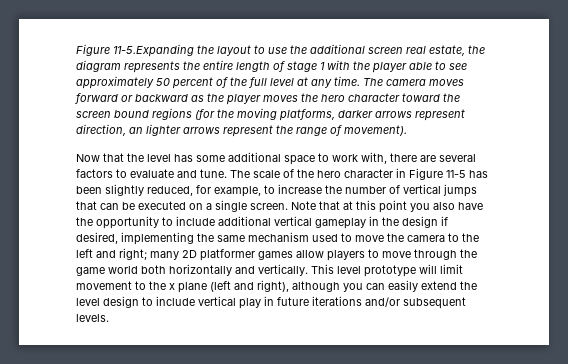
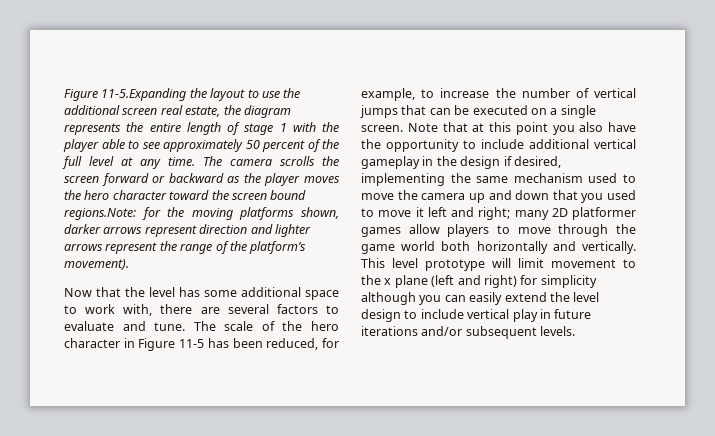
[429,79,464,86] moves -> [280,156,339,166] [64,175,99,183] scrolls the screen
[152,108,335,121] regions (for the moving platforms, -> [64,207,339,220] regions.Note: for the moving platforms shown,
[76,124,143,136] direction, an -> [199,224,273,234] direction and
(342, 130) none -> [229,241,307,254] the platform’s
[105,184,144,196] slightly -> (263, 343) none
[448,233,479,242] to the -> [468,190,636,203] [361,207,424,217] up and down that you used to move it
[257,280,289,292] right), -> [483,275,597,288] right) for simplicity

